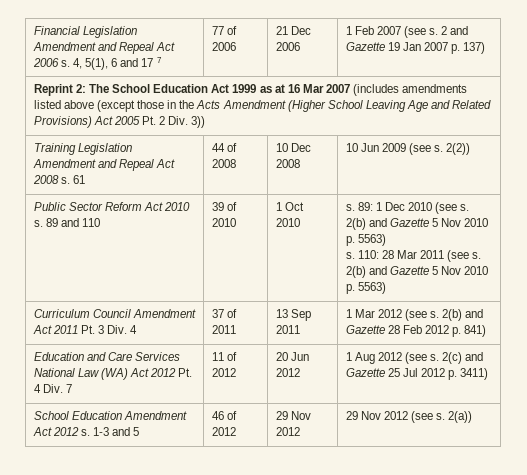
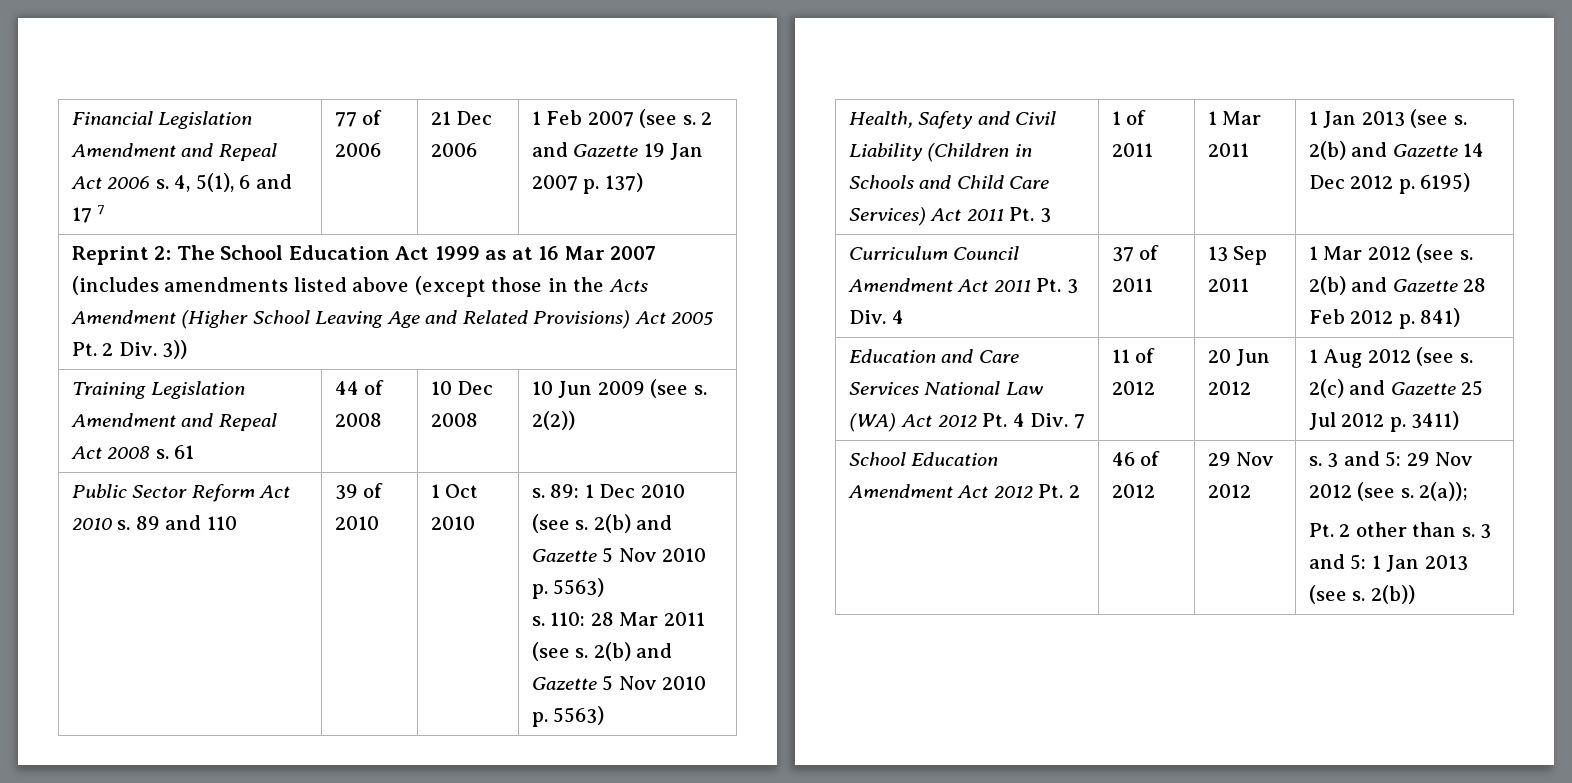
(386, 288) none -> [848,111,1057,129] [848,143,1032,162] [848,175,1050,189] [848,207,1051,226] [1111,110,1147,125] [1111,143,1153,157] [1207,111,1262,125] [1207,143,1249,157] [1308,109,1467,128] [1308,141,1485,160] [1308,173,1471,194] // Health, Safety and Civil Liability (Children in Schools and Child Care Services) Act 2011 Pt. 3 | 1 of 2011 | 1 Mar 2011 | 1 Jan 2013 (see s. 2(b) and Gazette 14 Dec 2012 p. 6195)
[80,427,140,436] s. 1-3 and 5 -> [1038,484,1080,498] Pt. 2
(300, 431) none -> [1308,451,1402,468] s. 3 and 5:
[448,411,473,423] 2(a)) -> [1419,482,1469,501] [1308,522,1492,539] [1308,554,1468,572] [1308,585,1415,604] 2(a)); // Pt. 2 other than s. 3 and 5: 1 Jan 2013 (see s. 2(b))

